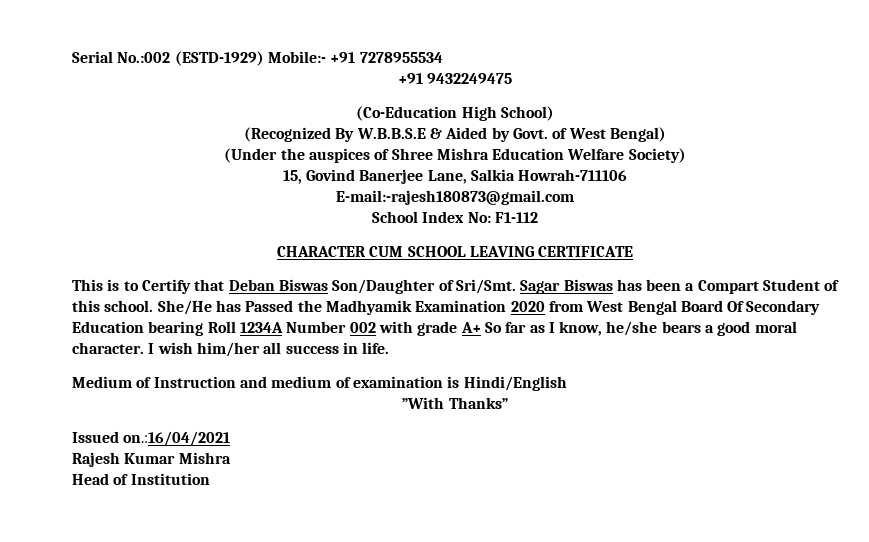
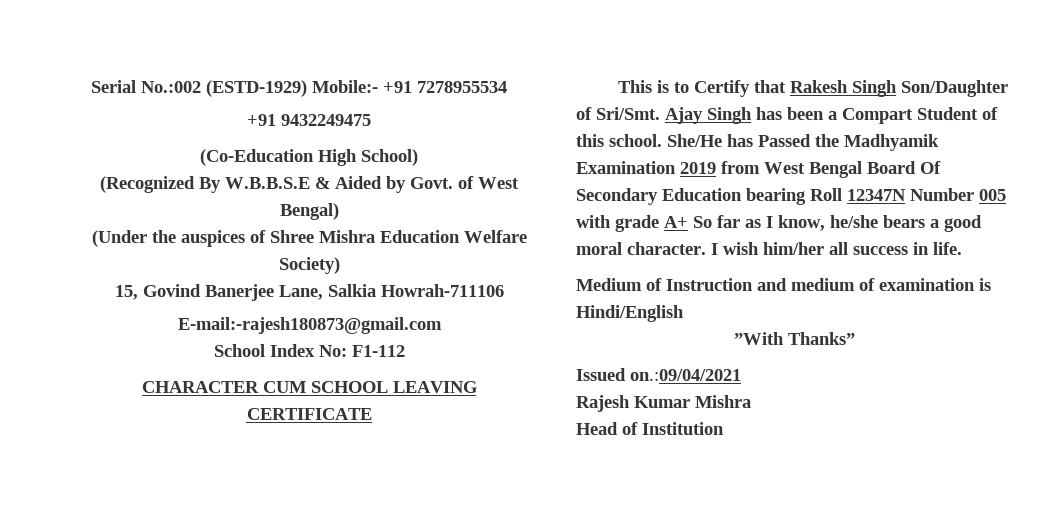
[228,279,328,291] Deban Biswas -> [790,80,898,97] Rakesh Singh
[520,279,613,294] Sagar Biswas -> [665,107,752,124] Ajay Singh
[510,301,545,312] 2020 -> [680,162,716,174] 2019
[239,321,376,333] 1234A Number 002 -> [847,188,1006,201] 12347N Number 005
[123,431,231,446] on.:16/04/2021 -> [630,369,741,381] on.:09/04/2021

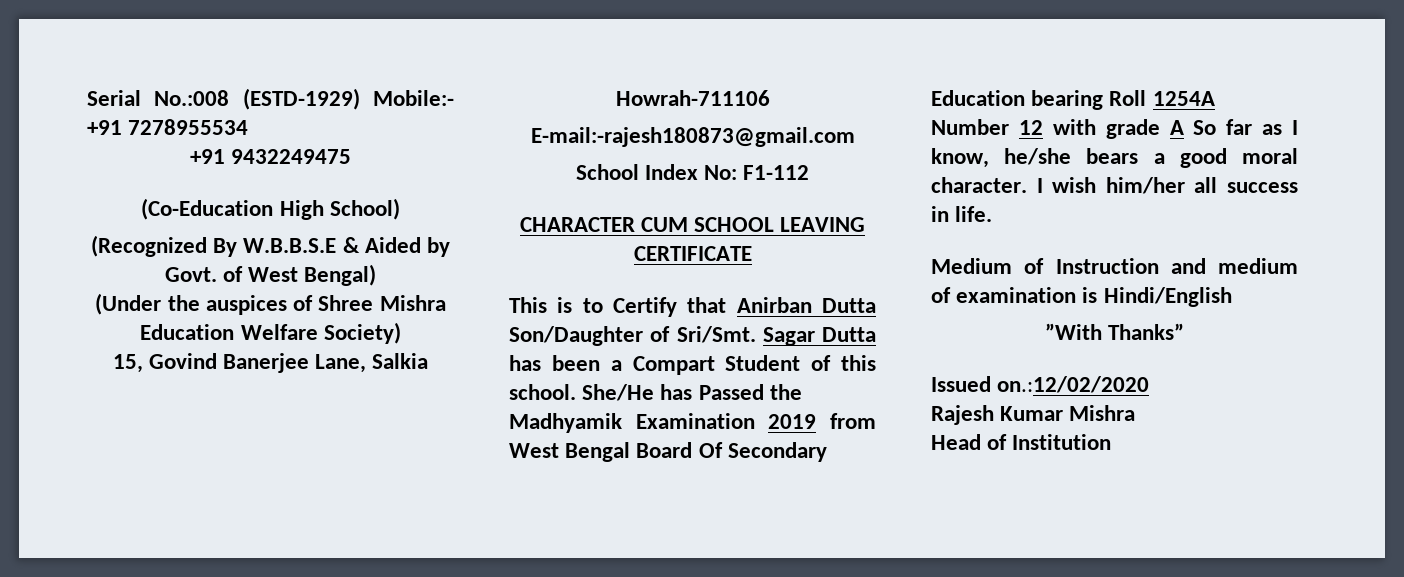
[141,81,201,93] No.:002 -> [154,90,230,106] No.:008
[790,80,898,97] Rakesh Singh -> [736,297,876,313] Anirban Dutta
[665,107,752,124] Ajay Singh -> [762,327,876,346] Sagar Dutta
[847,188,1006,201] 12347N Number 005 -> [1152,91,1215,106] [931,119,1043,135] 1254A Number 12
[664,216,688,228] A+ -> [1169,120,1184,135] A
[630,369,741,381] on.:09/04/2021 -> [997,376,1150,393] on.:12/02/2020

